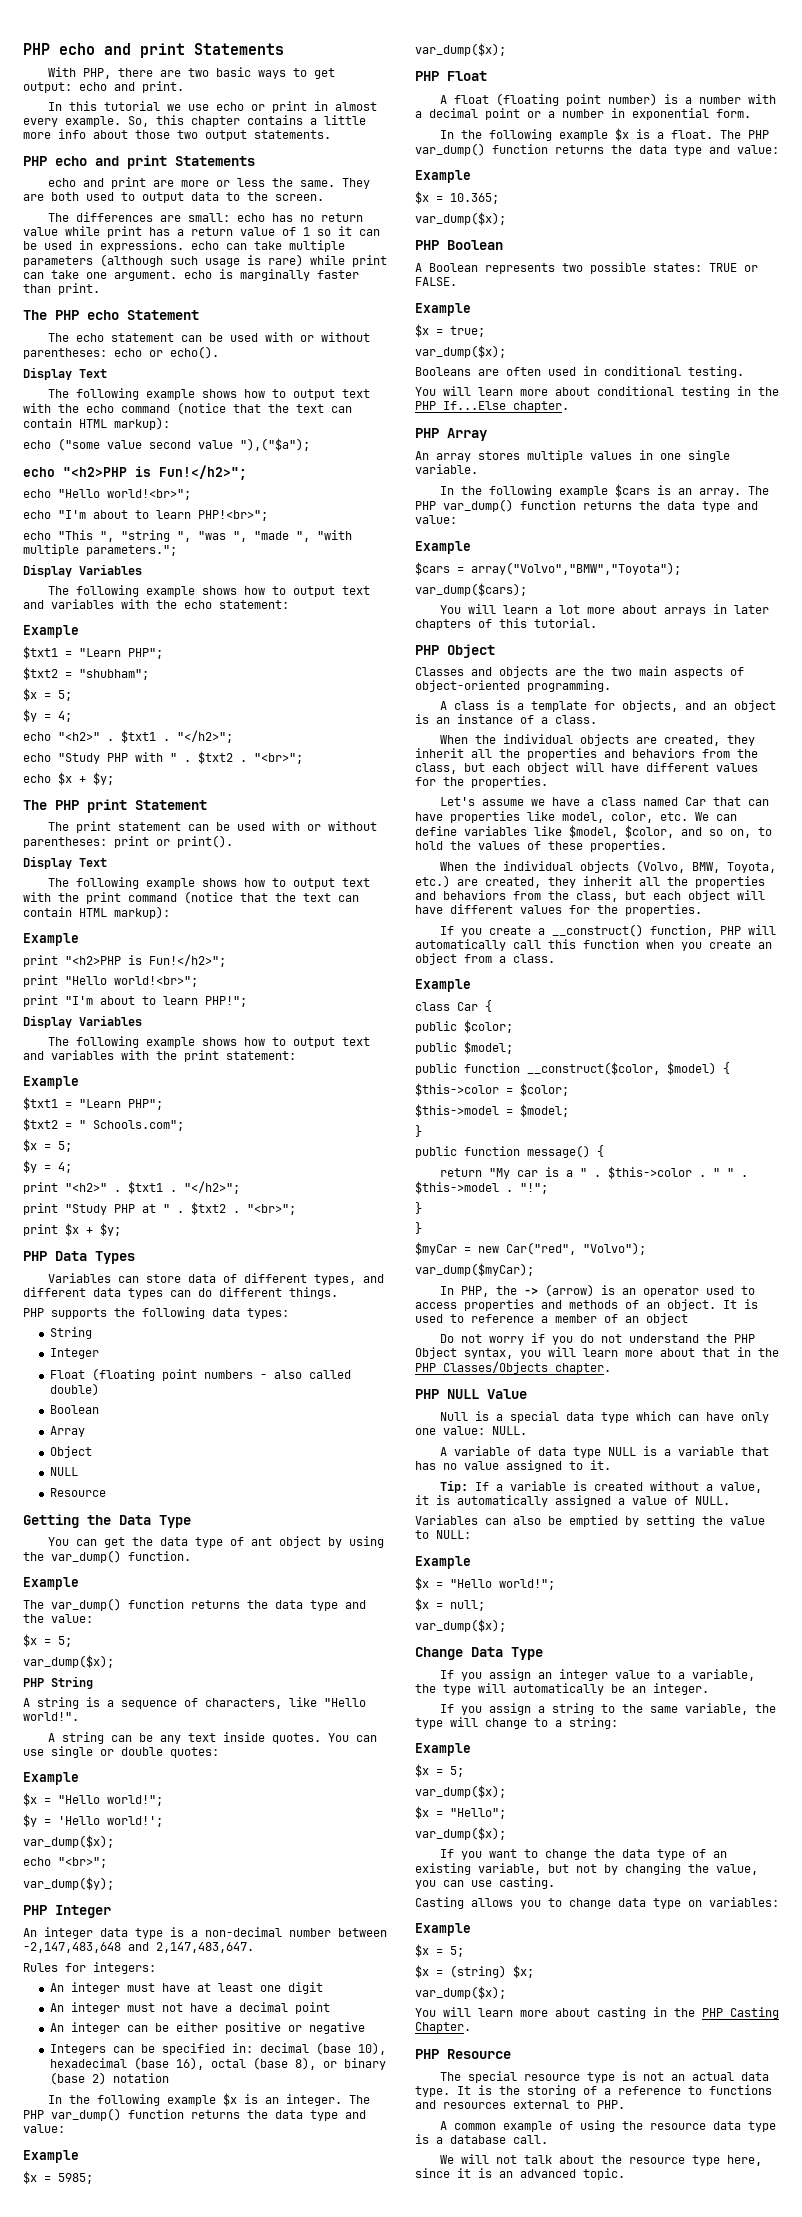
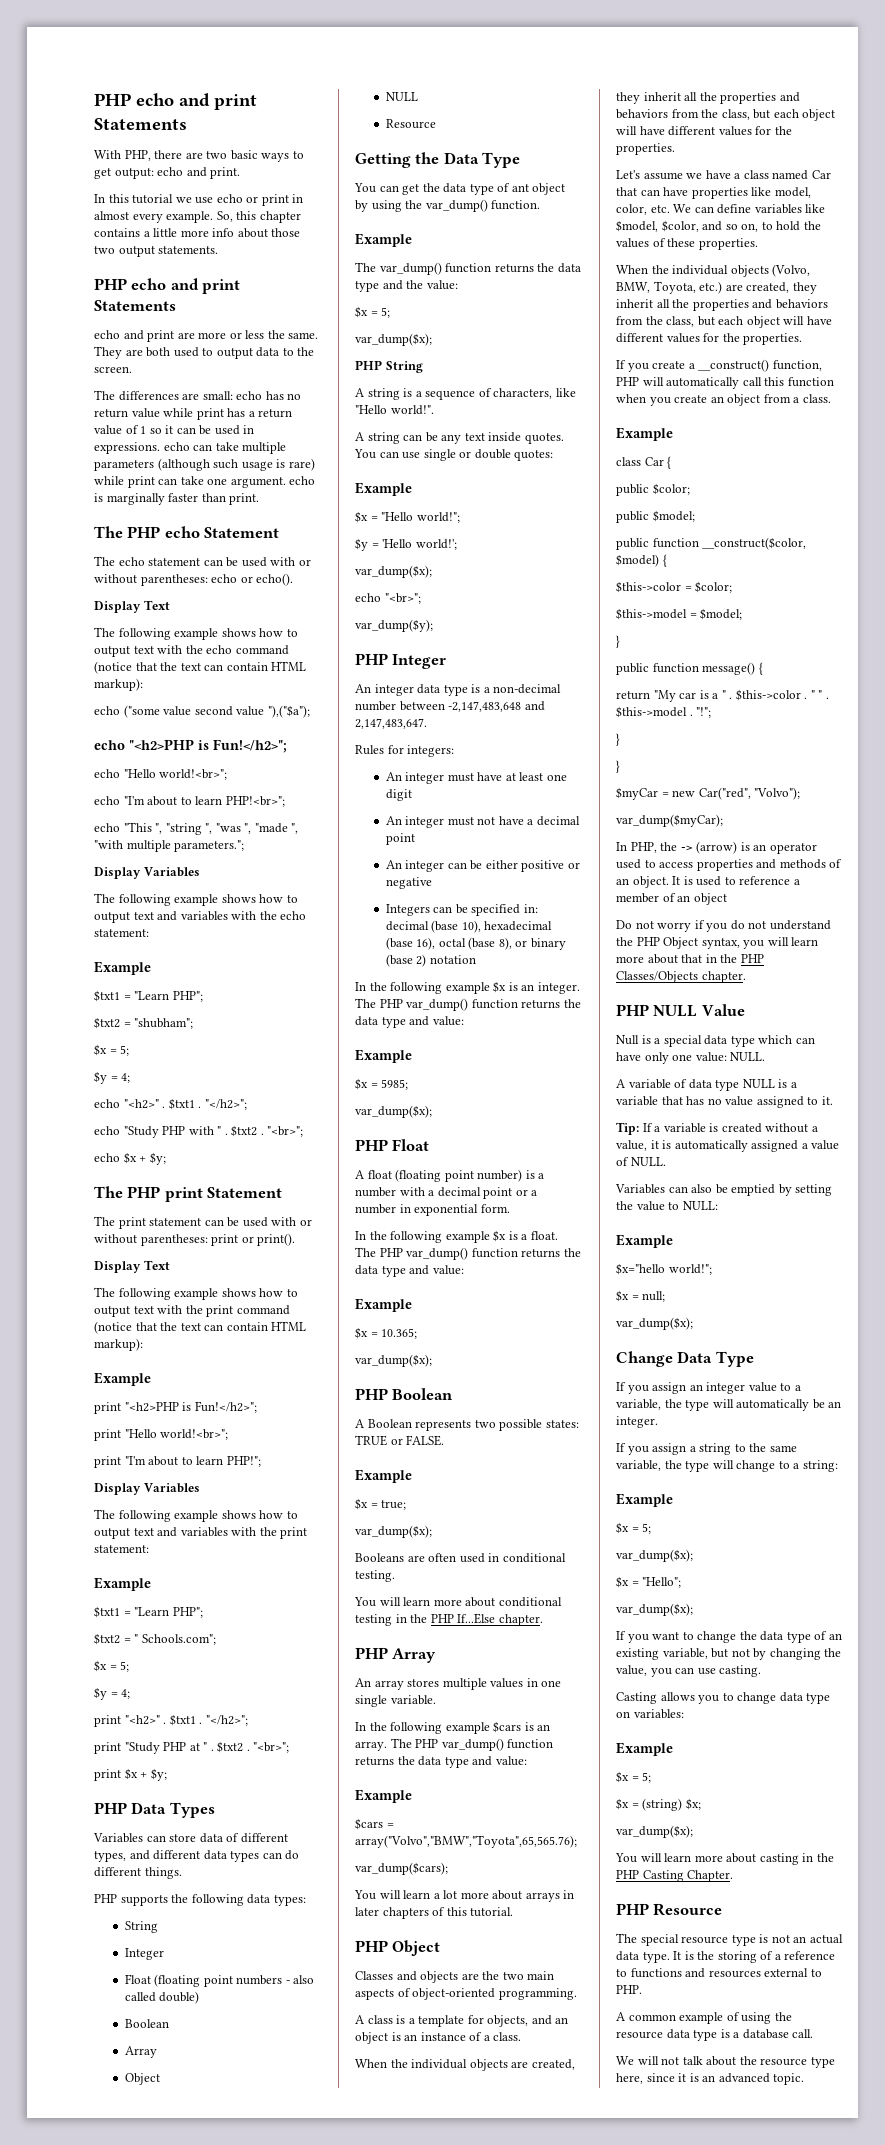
[471,562,681,575] array("Volvo","BMW","Toyota"); -> [355,1835,577,1848] array("Volvo","BMW","Toyota",65,565.76);
[415,1577,492,1590] $x = "Hello -> [616,1263,665,1275] $x="hello

